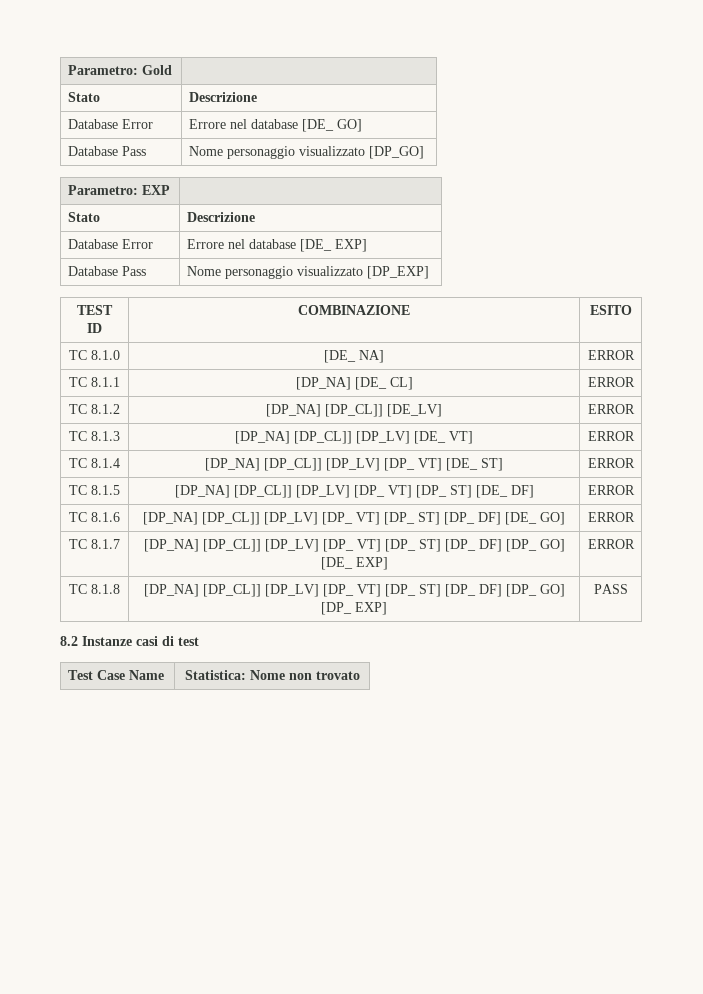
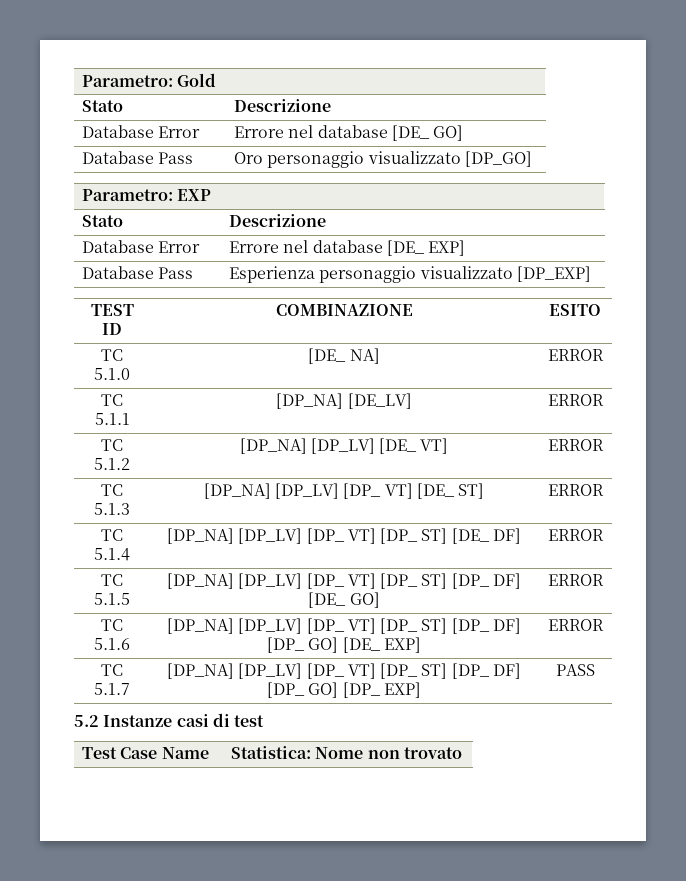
[188,146,223,156] Nome -> [234,152,264,164] Oro
[186,266,221,276] Nome -> [229,266,316,283] Esperienza
[91,350,120,360] 8.1.0 -> [94,368,130,380] 5.1.0
[91,377,120,387] [295,377,413,390] [587,377,635,387] [69,404,120,414] [266,404,383,417] 8.1.1 | [DP_NA] [DE_ CL] | ERROR // TC 8.1.2 | [DP_NA] [DP_CL]] -> [94,413,130,425] [276,393,344,409] 5.1.1 | [DP_NA]
[91,431,120,441] [235,431,352,444] 8.1.3 | [DP_NA] [DP_CL]] -> [94,458,130,470] [239,438,307,454] 5.1.2 | [DP_NA]
[91,458,120,468] [205,458,322,471] 8.1.4 | [DP_NA] [DP_CL]] -> [94,503,130,515] [203,483,271,499] 5.1.3 | [DP_NA]
[91,485,120,495] [174,485,292,498] 8.1.5 | [DP_NA] [DP_CL]] -> [94,548,130,561] [166,528,234,544] 5.1.4 | [DP_NA]
[91,512,120,522] [143,512,260,525] 8.1.6 | [DP_NA] [DP_CL]] -> [94,593,130,605] [166,573,234,589] 5.1.5 | [DP_NA]
[91,539,120,549] [143,539,261,552] 8.1.7 | [DP_NA] [DP_CL]] -> [94,638,130,650] [166,618,234,634] 5.1.6 | [DP_NA]
[91,584,120,594] [143,584,261,597] 8.1.8 | [DP_NA] [DP_CL]] -> [94,683,130,695] [166,663,234,679] 5.1.7 | [DP_NA]
[60,636,78,646] 8.2 -> [74,715,99,727] 5.2

